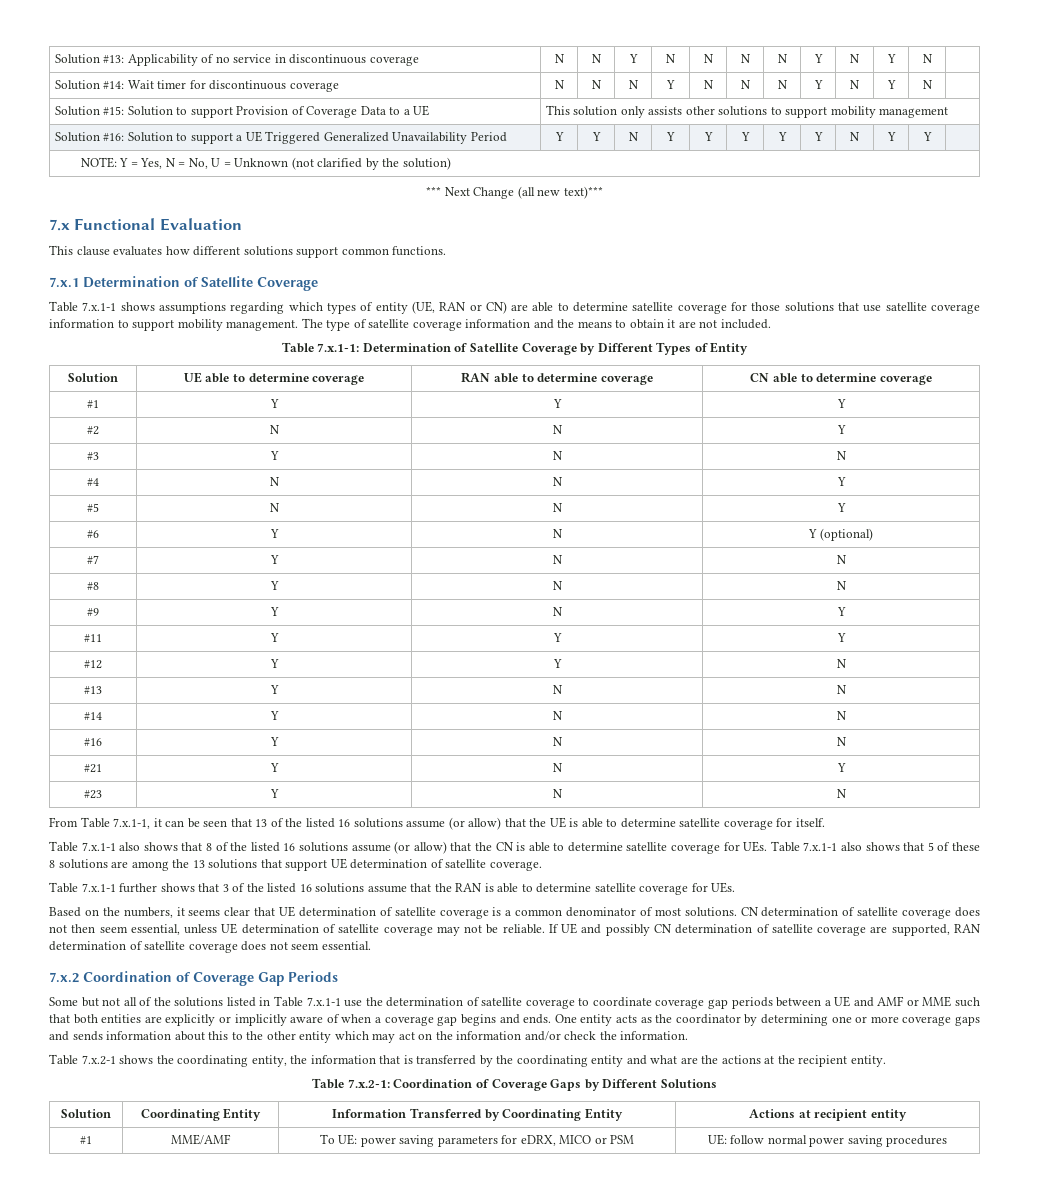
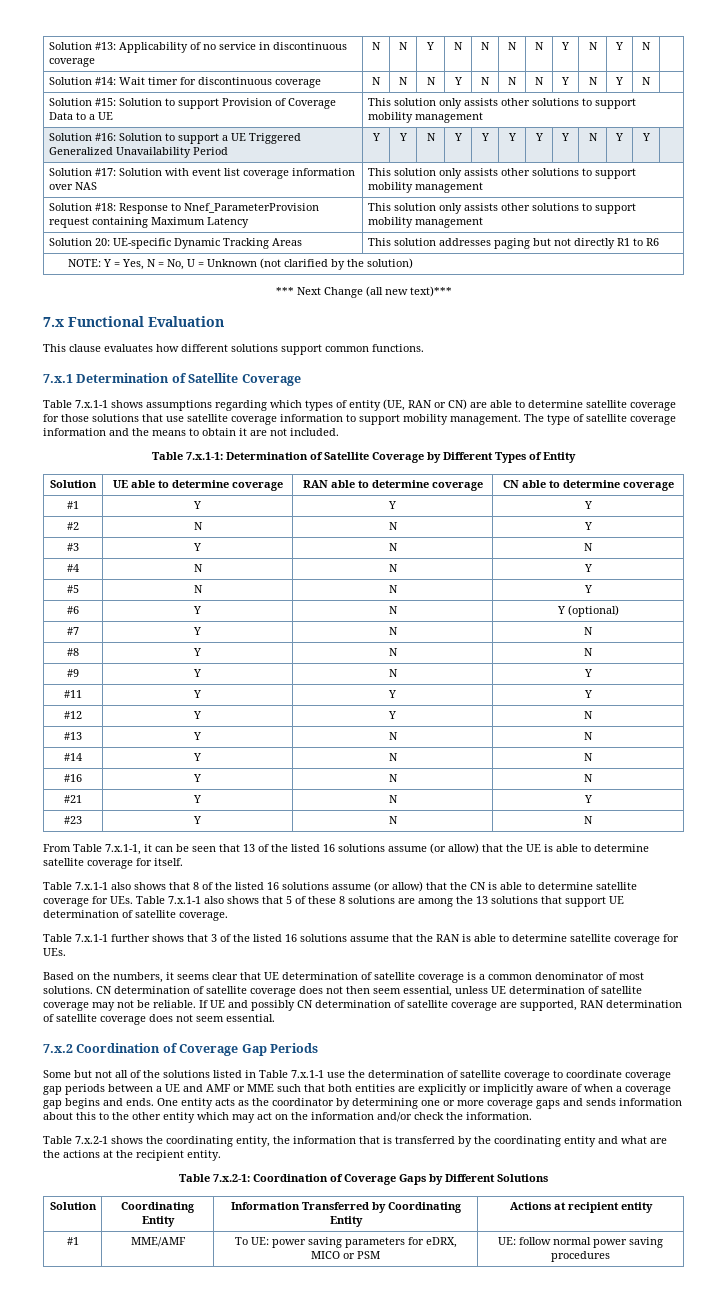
(932, 136) none -> [48,168,355,179] [48,182,97,190] [367,168,636,179] [367,182,483,193] [48,203,319,214] [48,217,249,228] [367,203,636,214] [367,217,483,228] [48,238,302,249] [367,238,659,249] // Solution #17: Solution with event list coverage information over NAS | This solution only assists other solutions to support mobility management // Solution #18: Response to Nnef_ParameterProvision request containing Maximum Latency | This solution only assists other solutions to support mobility management // Solution 20: UE-specific Dynamic Tracking Areas | This solution addresses paging but not directly R1 to R6

